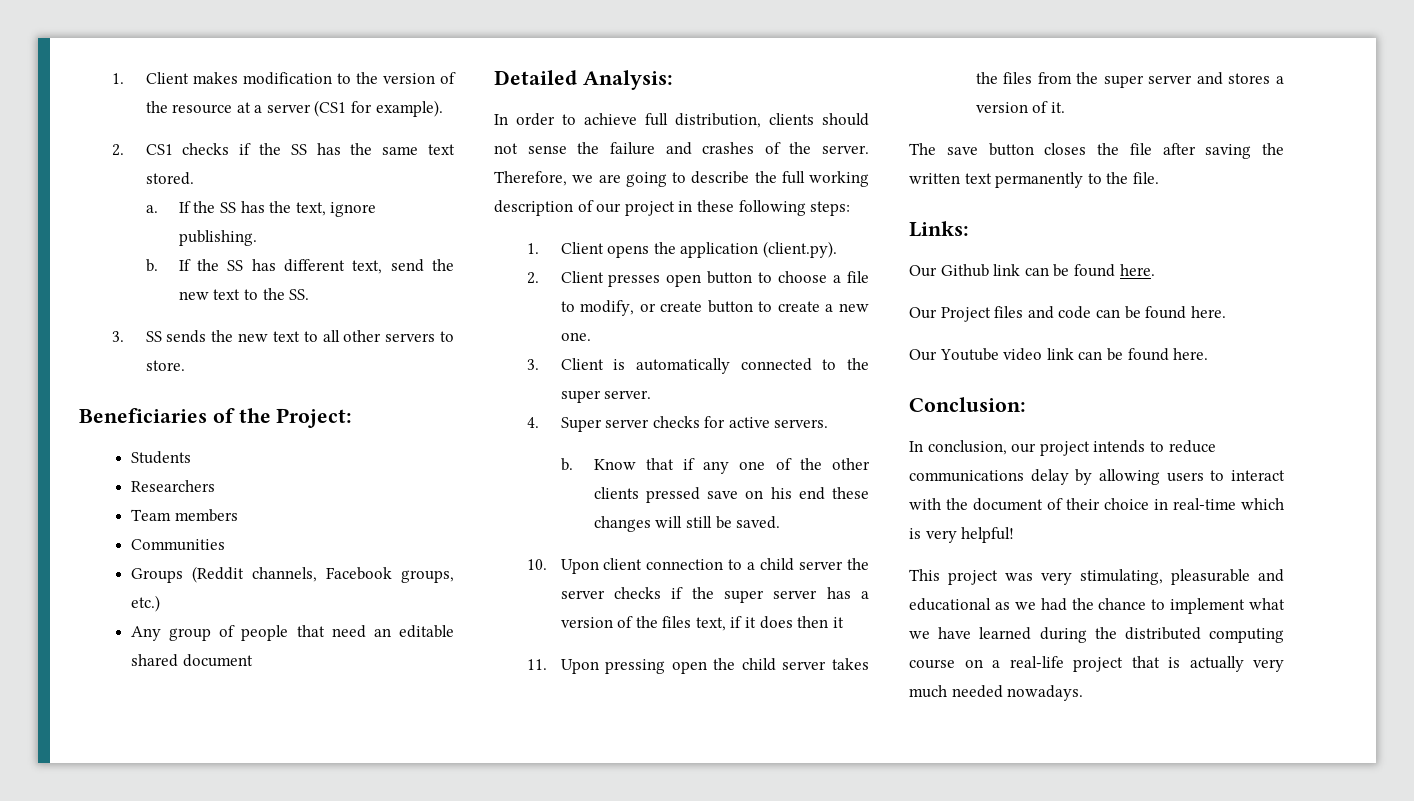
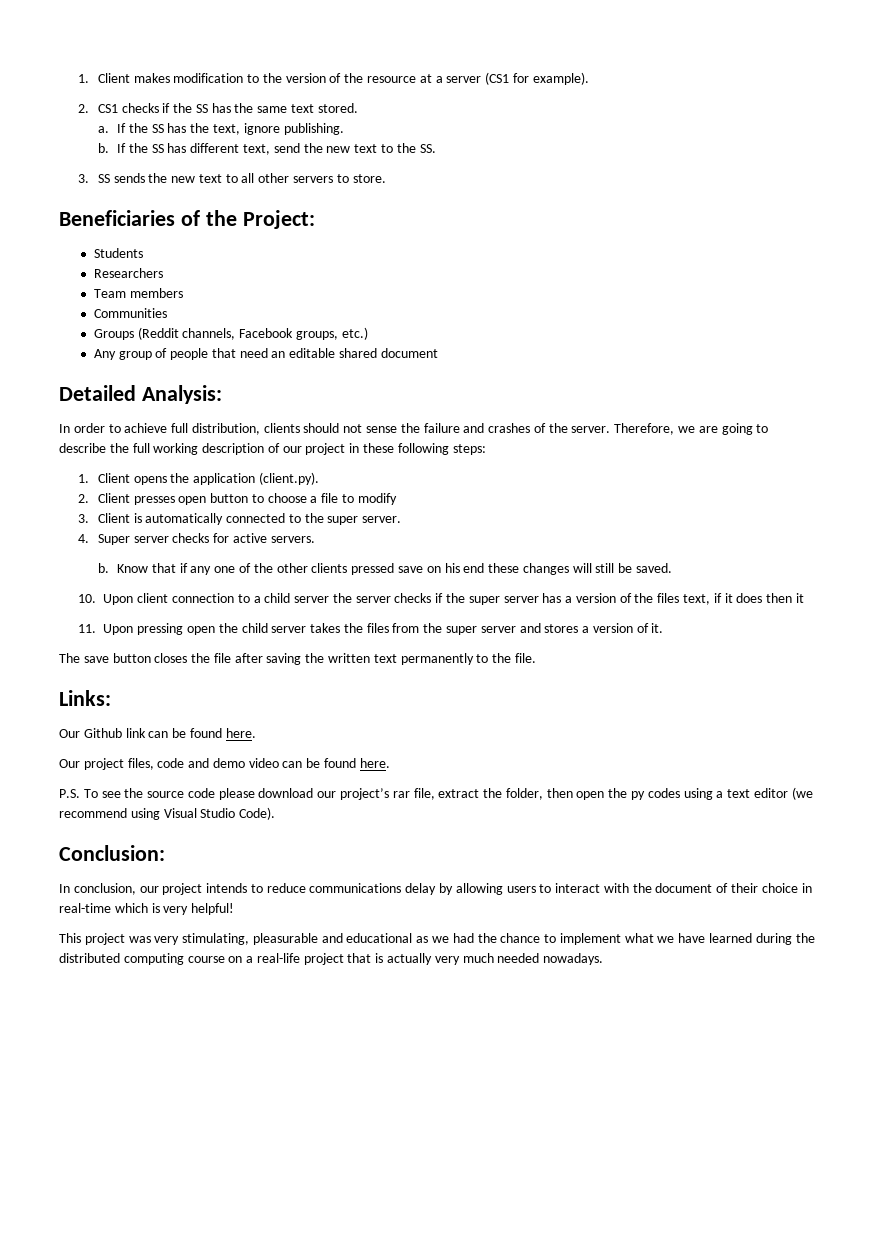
[580,300,869,316] [560,332,591,341] modify, or create button to create a new one. -> [357,493,397,505] modify
[940,306,1226,322] [909,348,1209,361] Project files and code can be found here. // Our Youtube video link can be found here. -> [83,758,390,770] [59,787,813,800] [59,807,276,820] project files, code and demo video can be found here. // P.S. To see the source code please download our project’s rar file, extract the folder, then open the py codes using a text editor (we recommend using Visual Studio Code).

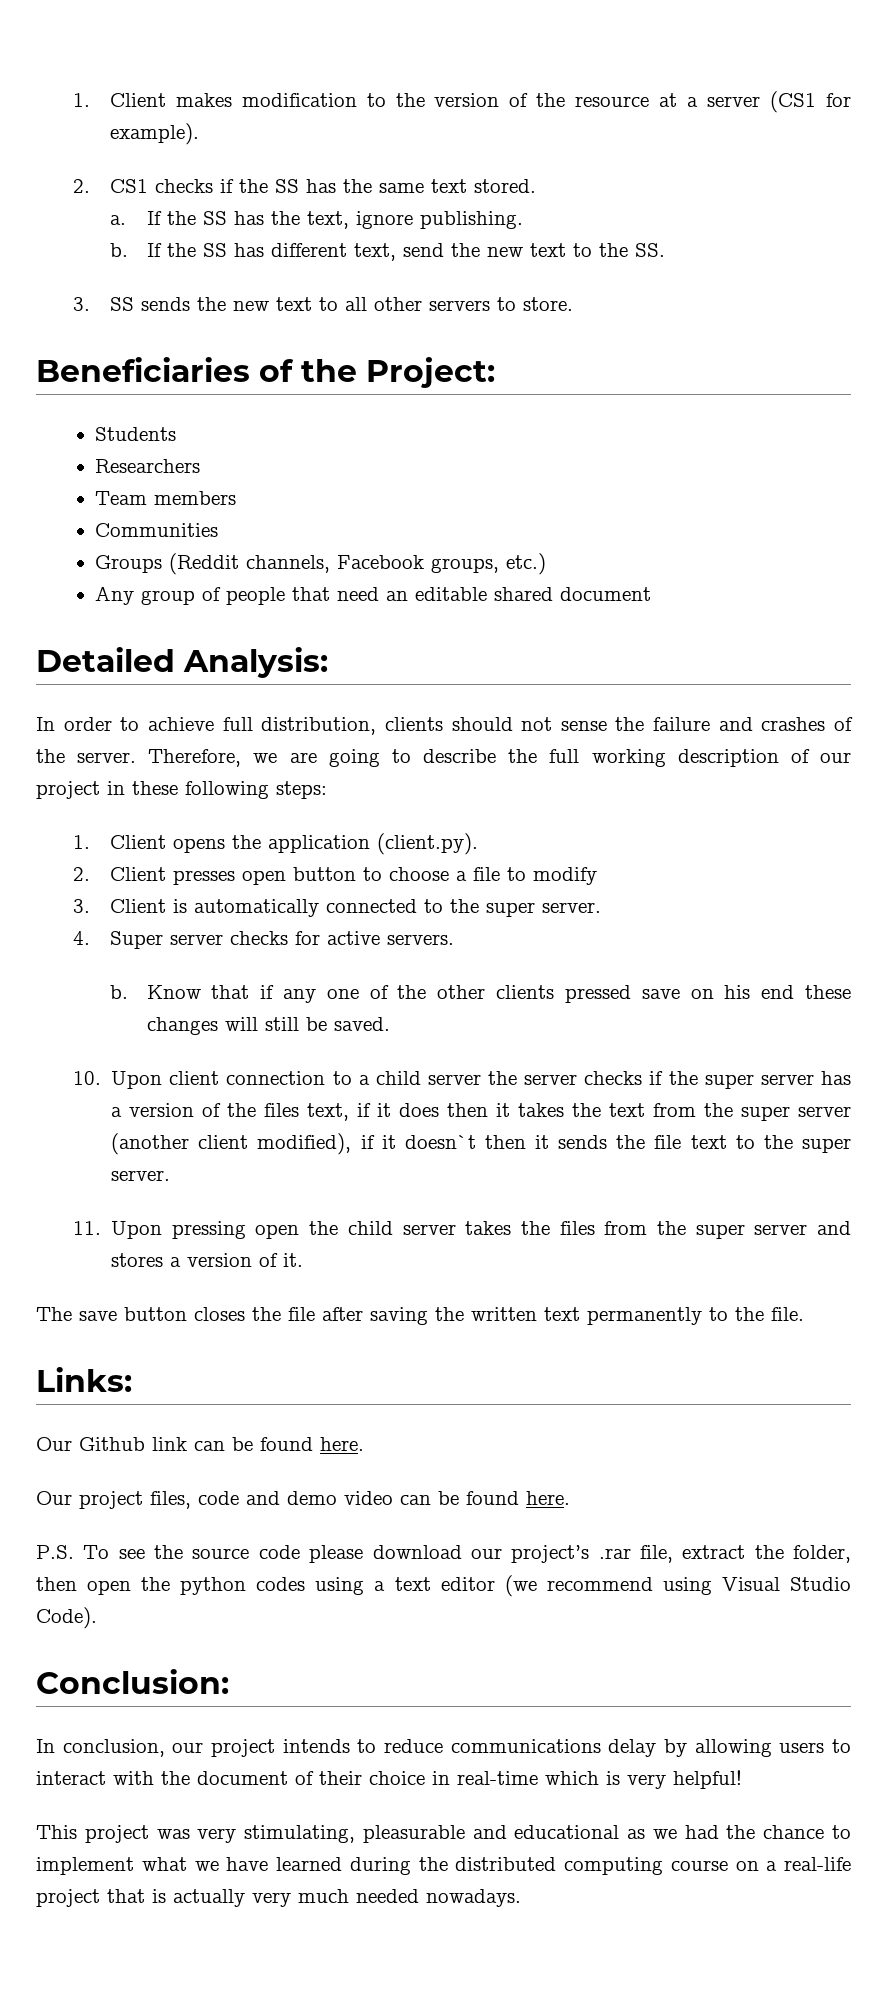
(804, 598) none -> [518,1103,851,1121] [111,1133,851,1155] [111,1170,171,1181] takes the text from the super server (another client modified), if it doesn`t then it sends the file text to the super server.
[392,791,410,798] rar -> [598,1548,631,1559] .rar
[631,791,646,800] py -> [180,1577,247,1595] python

